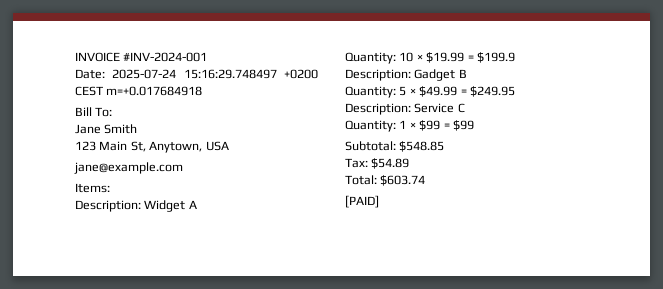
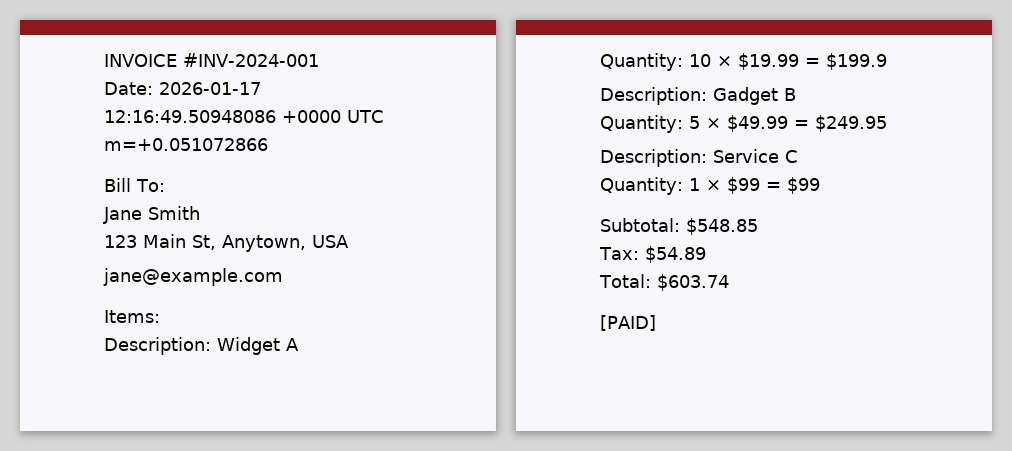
[112,69,318,79] [75,86,203,96] 2025-07-24 15:16:29.748497 +0200 CEST m=+0.017684918 -> [159,82,261,95] [104,110,384,123] [104,138,268,151] 2026-01-17 12:16:49.50948086 +0000 UTC m=+0.051072866

